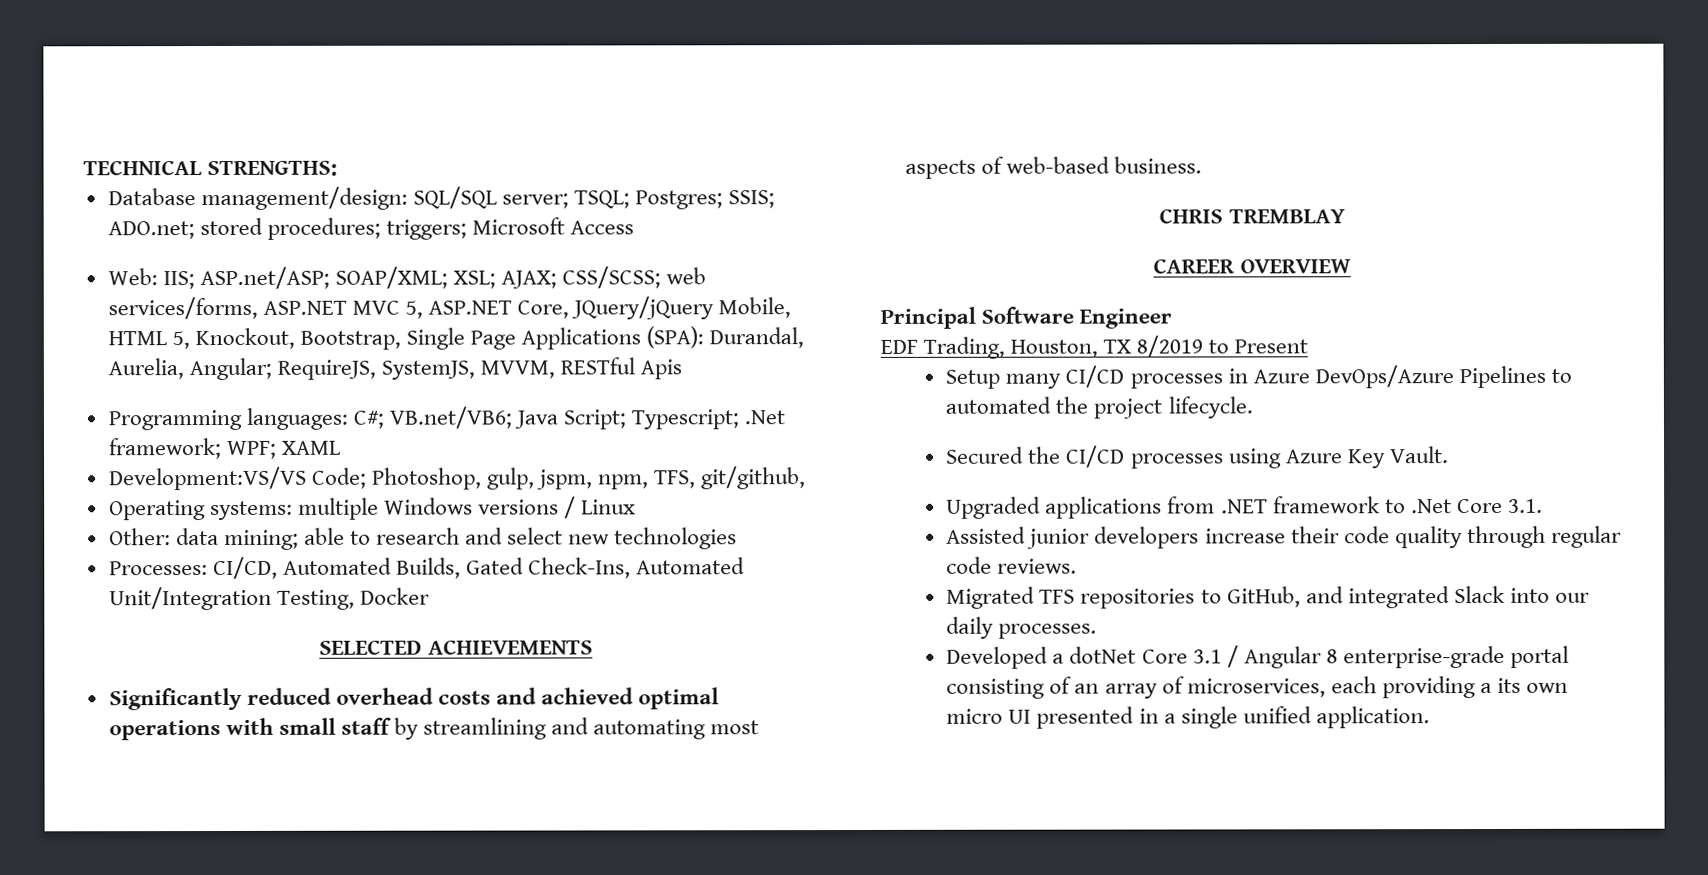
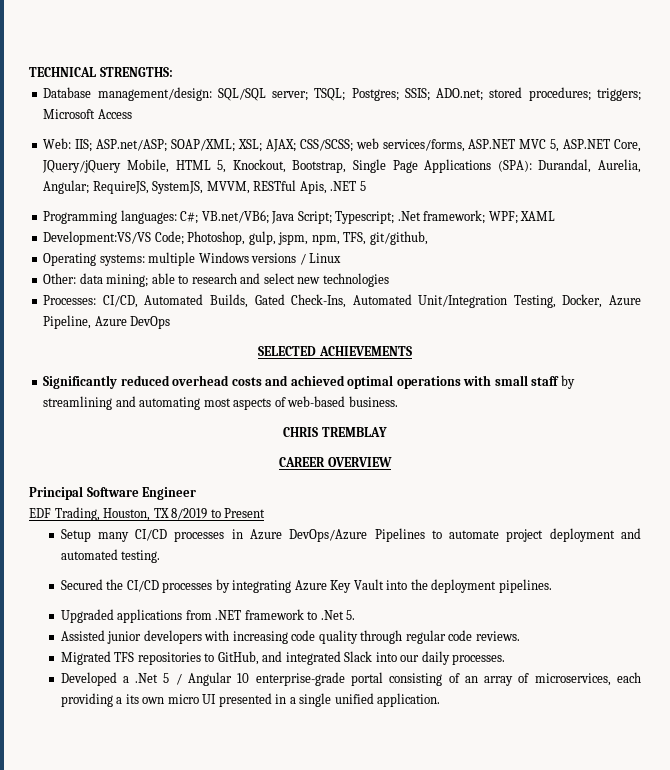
[640,359,683,380] Apis -> [299,181,366,194] Apis, .NET 5
[359,587,430,605] Docker -> [562,294,641,308] [43,315,171,329] Docker, Azure Pipeline, Azure DevOps
[945,396,1253,419] [946,445,1449,469] automated the project lifecycle. // Secured the CI/CD processes using Azure Key Vault. -> [449,528,641,542] [60,549,161,563] [60,579,552,593] automate project deployment and automated testing. // Secured the CI/CD processes by integrating Azure Key Vault into the deployment pipelines.
[1456,498,1543,514] Core 3.1. -> [346,610,356,620] 5.
[1204,526,1340,544] increase their -> [204,630,288,644] with increasing
[1069,646,1222,664] dotNet Core 3.1 -> [135,673,170,683] .Net 5
[1325,649,1338,664] 8 -> [237,673,250,683] 10

